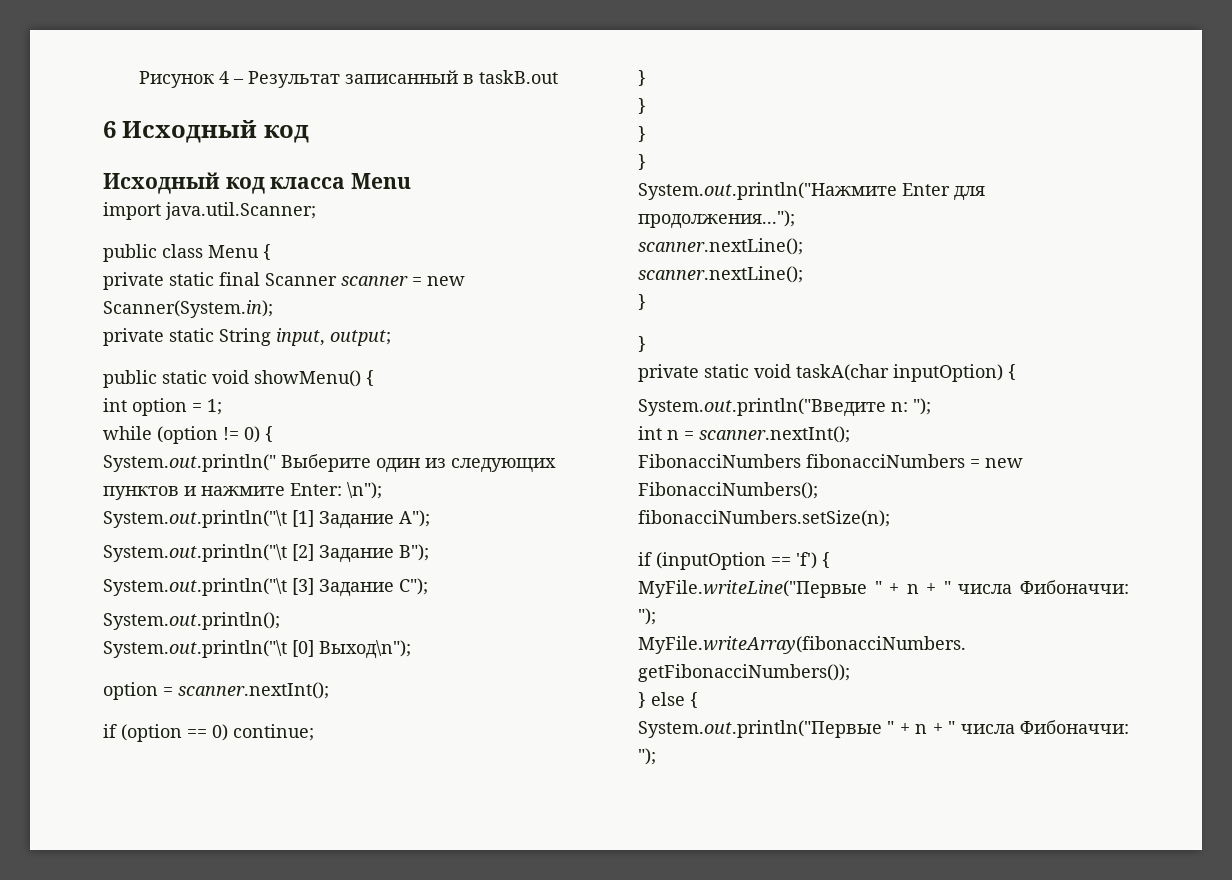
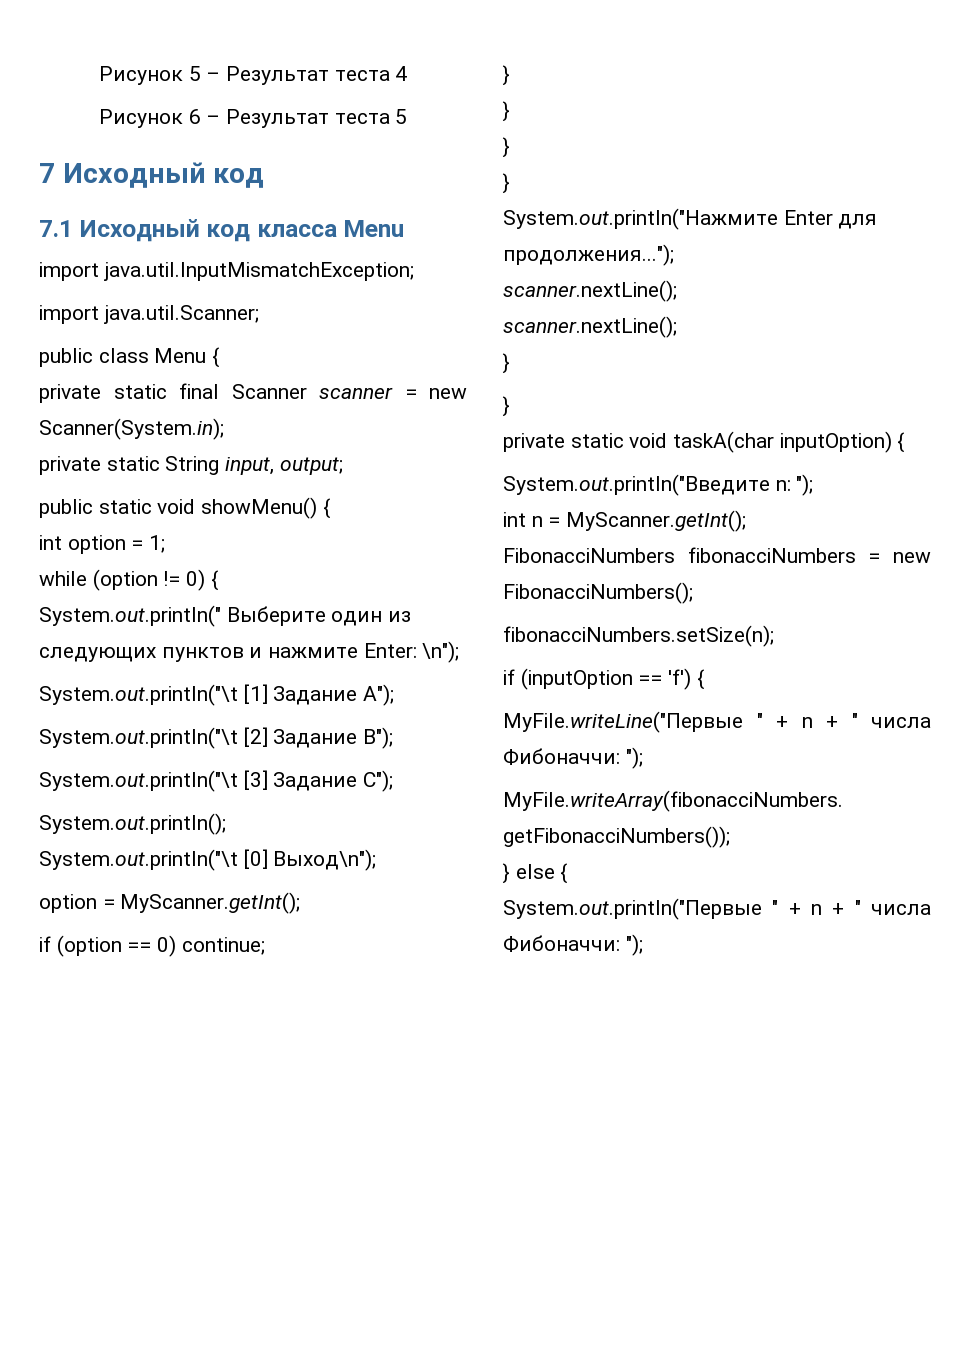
[139,70,558,88] [103,121,116,138] Рисунок 4 – Результат записанный в taskB.out // 6 -> [98,66,408,85] [98,109,408,128] [39,163,55,183] Рисунок 5 – Результат теста 4 // Рисунок 6 – Результат теста 5 // 7
(309, 134) none -> [39,220,73,237] 7.1
(412, 181) none -> [39,262,414,281] // import java.util.InputMismatchException;
[178,682,329,699] scanner.nextInt(); -> [120,892,301,914] MyScanner.getInt();
[699,426,850,443] scanner.nextInt(); -> [566,510,747,532] MyScanner.getInt();

